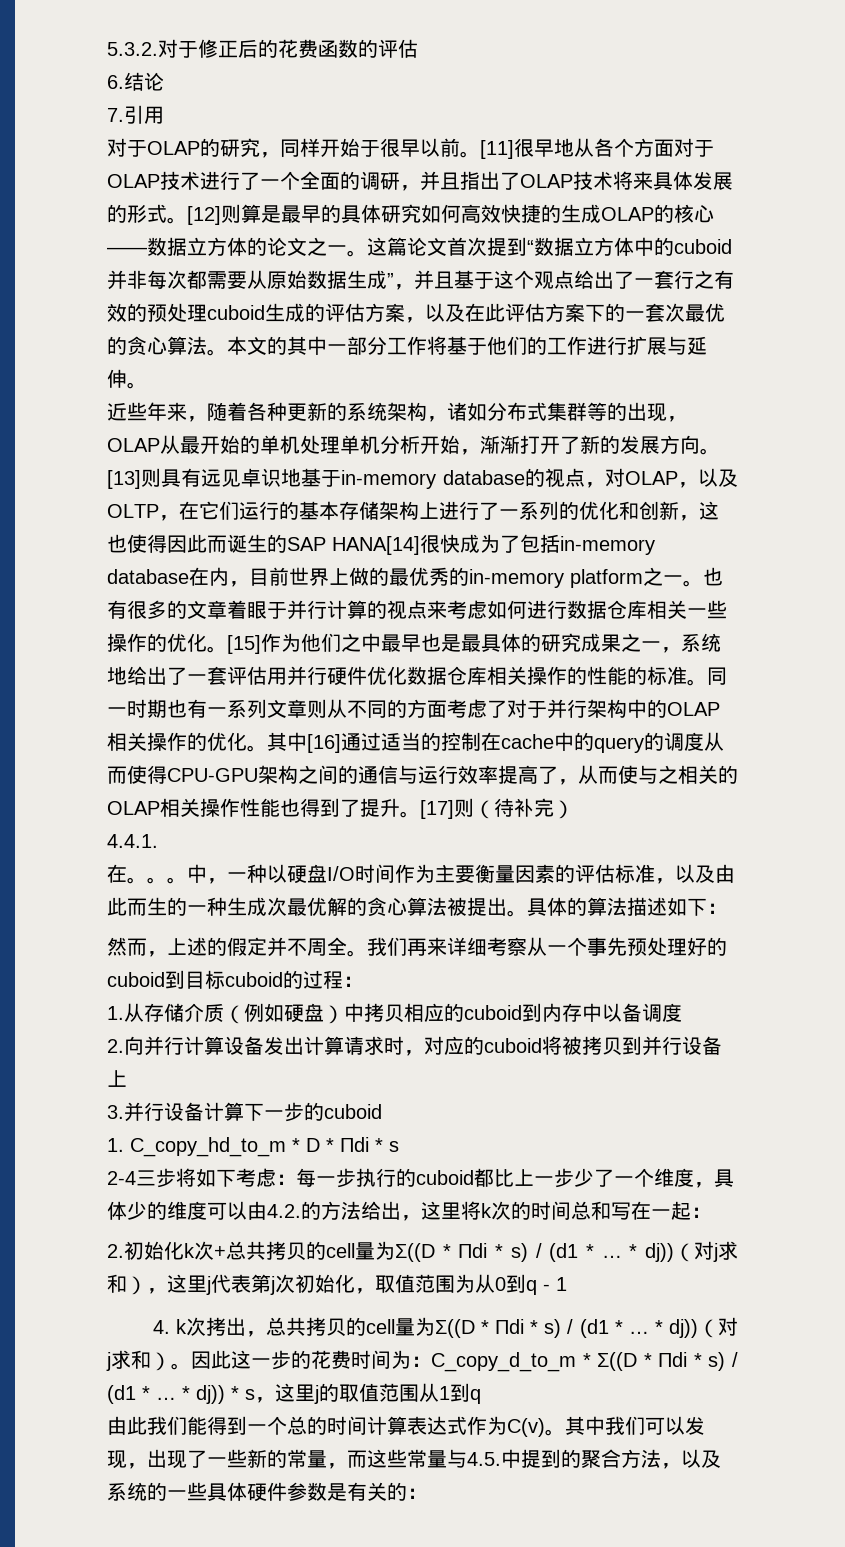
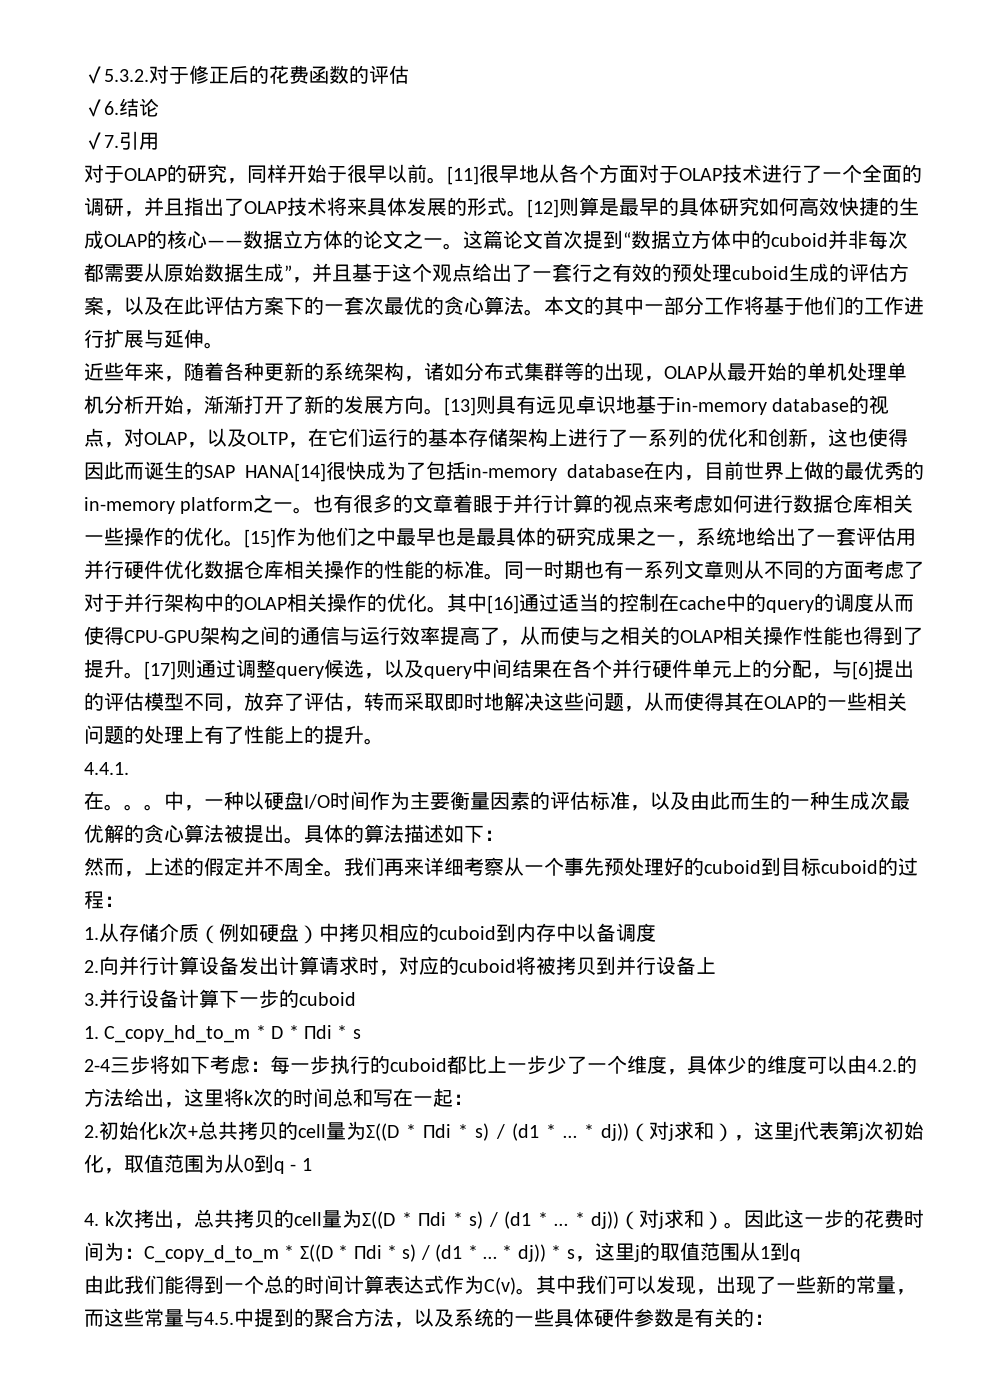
[107,42,158,56] 5.3.2. -> [84,66,149,84] ✓5.3.2.
[107,75,124,89] 6. -> [84,99,119,117] ✓6.
[107,108,124,122] 7. -> [84,132,119,150] ✓7.
[474,798,574,819] （待补完） -> [196,659,914,680] [84,692,907,712] [84,725,384,745] 通过调整query候选，以及query中间结果在各个并行硬件单元上的分配，与[6]提出的评估模型不同，放弃了评估，转而采取即时地解决这些问题，从而使得其在OLAP的一些相关问题的处理上有了性能上的提升。

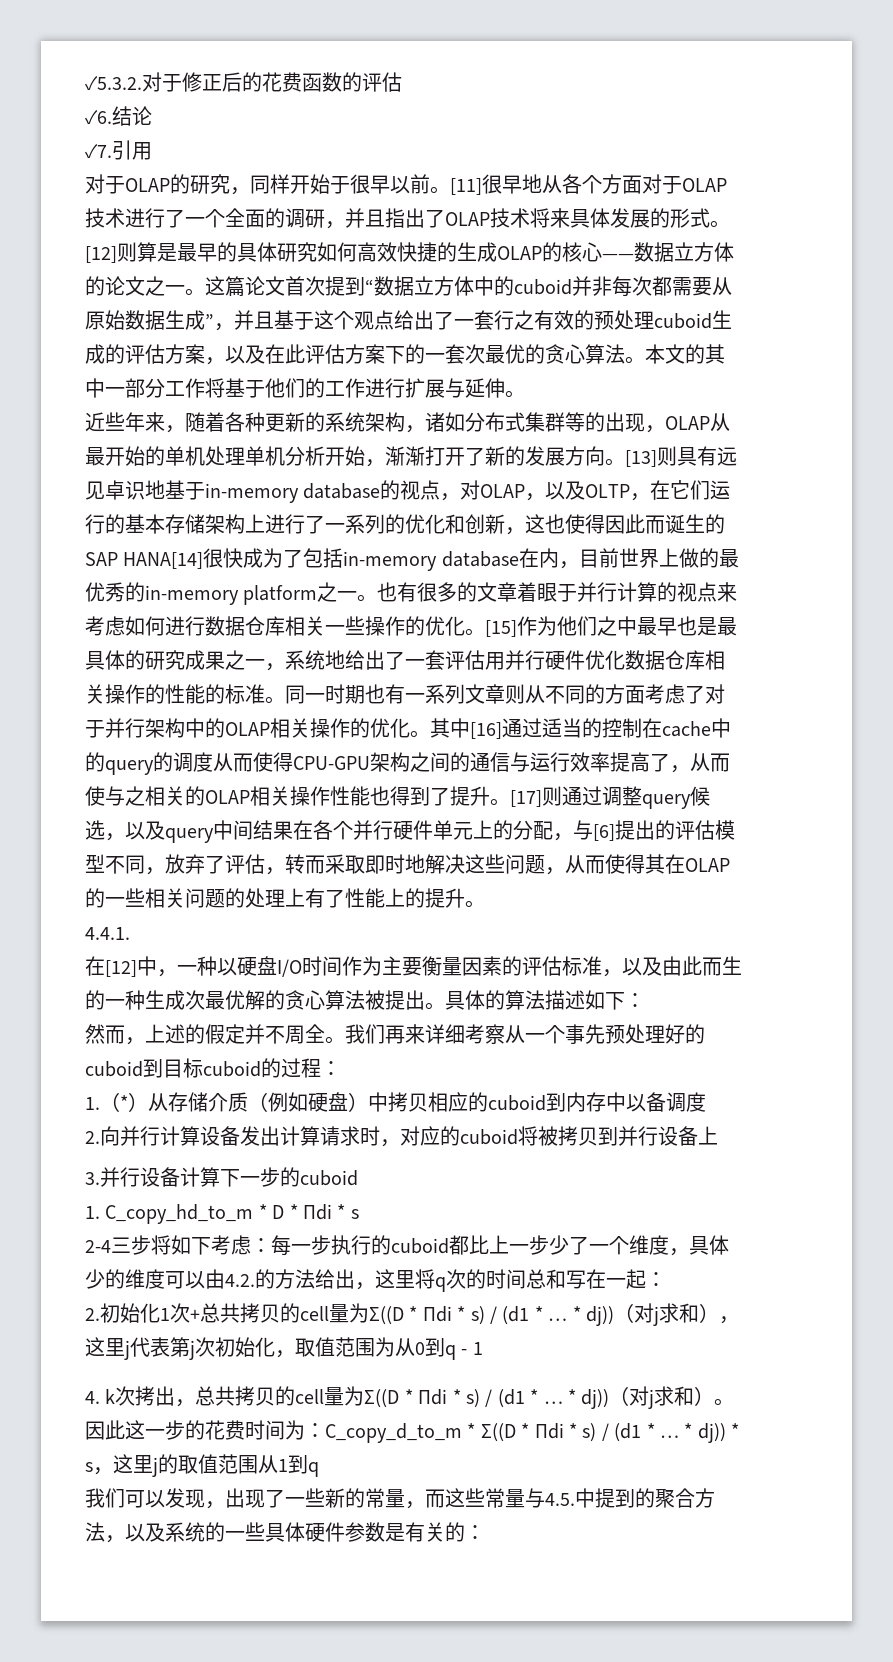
[104,804,164,811] 。。。 -> [105,960,137,977] [12]
(99, 933) none -> [100,1092,148,1112] （*）
[244,1091,253,1105] k -> [435,1277,446,1292] q
[159,1124,168,1138] k -> [160,1308,170,1321] 1
[84,1275,576,1295] 由此我们能得到一个总的时间计算表达式作为C(v)。其中 -> (319, 1469) none

